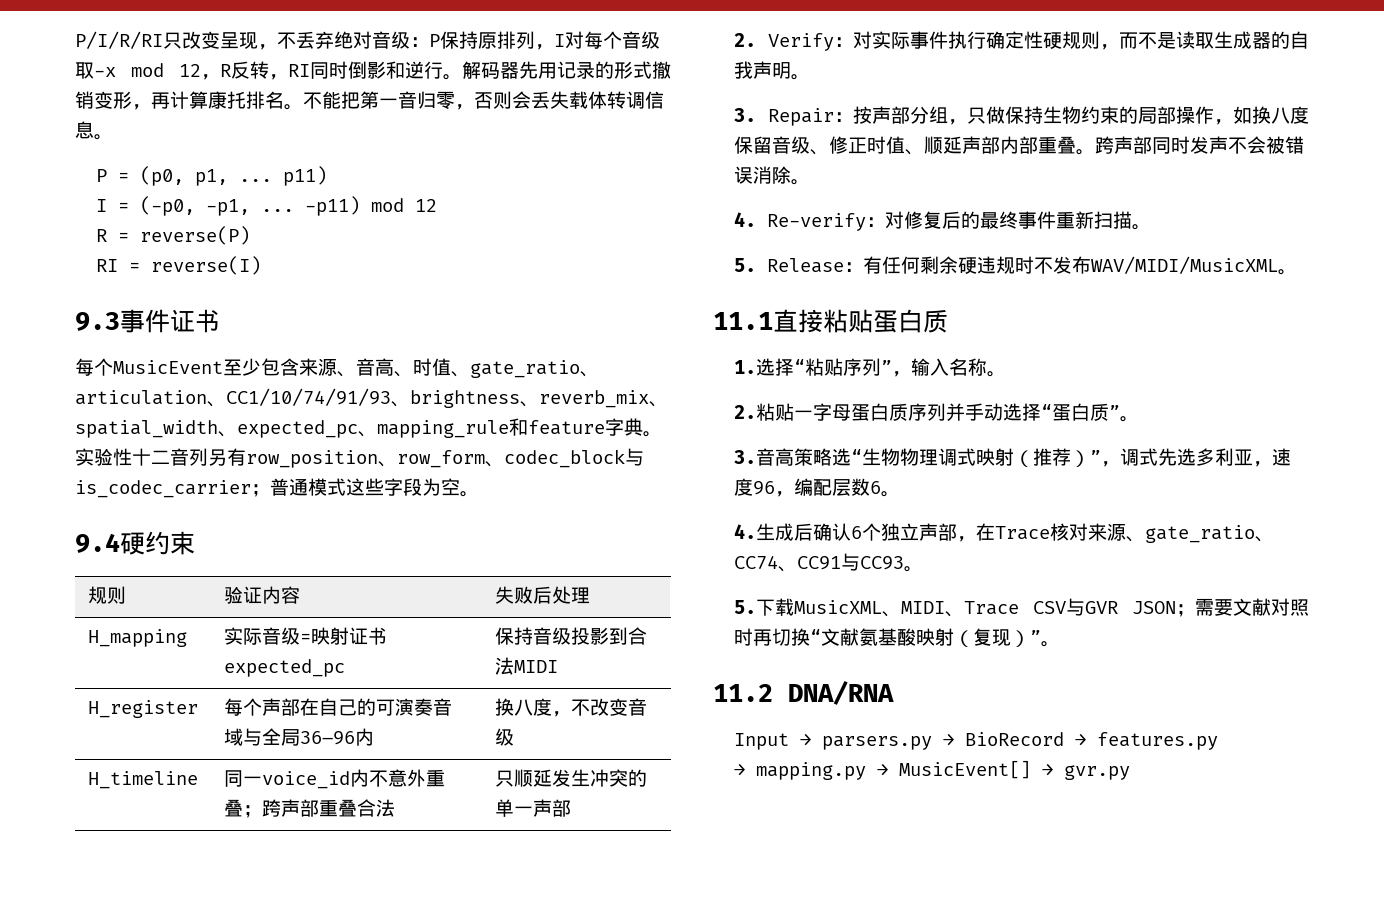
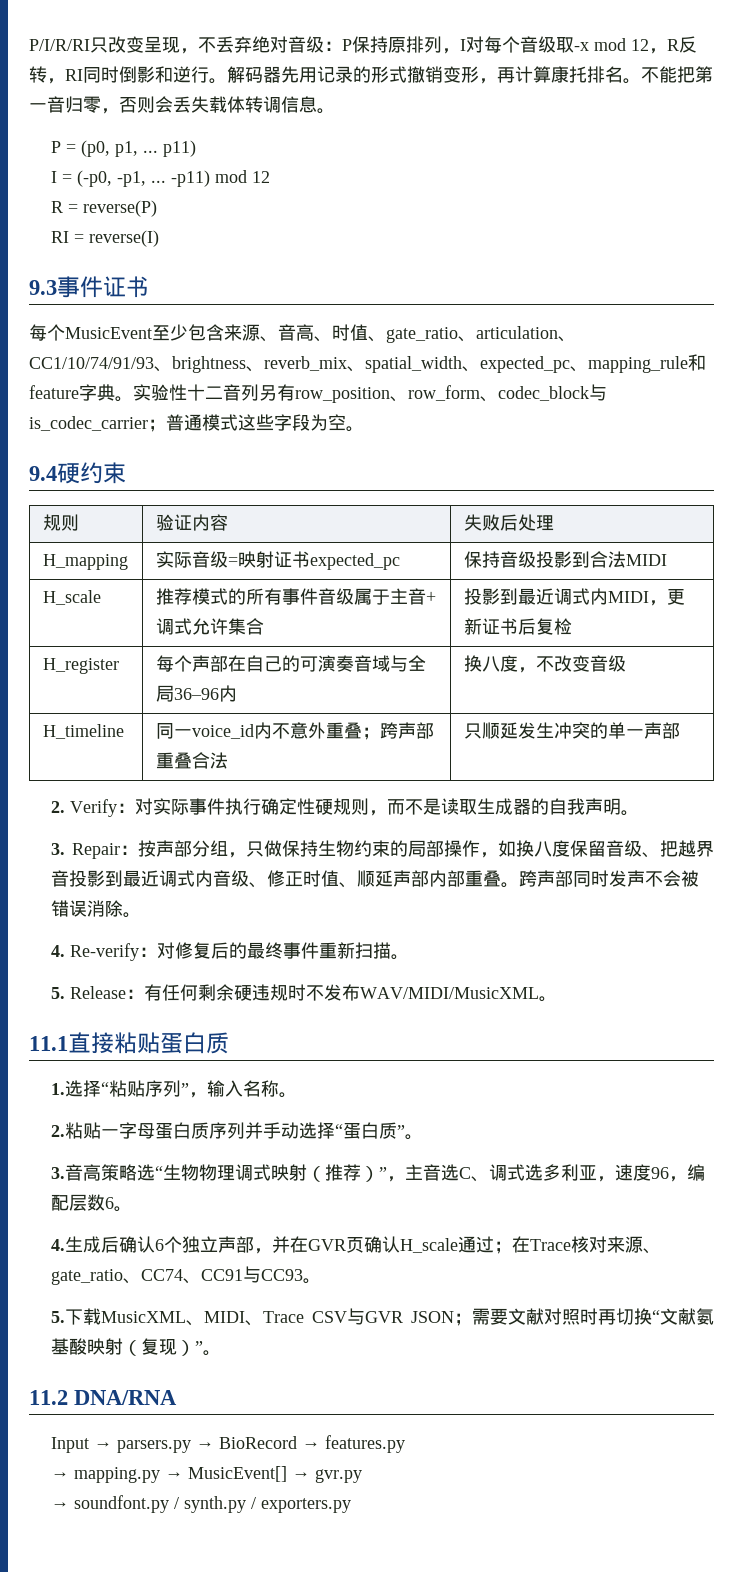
(558, 666) none -> [42,590,101,605] [155,588,436,605] [155,618,264,635] [463,588,685,606] [463,618,572,635] // H_scale | 推荐模式的所有事件音级属于主音+调式允许集合 | 投影到最近调式内MIDI，更新证书后复检
(830, 152) none -> [660,840,714,857] [51,870,268,888] 把越界音投影到最近调式内音级、
[1120,448,1178,466] 调式先 -> [405,1164,526,1182] 主音选C、调式
(977, 539) none -> [272,1236,513,1254] 并在GVR页确认H_scale通过；
(1131, 772) none -> [51,1495,352,1513] // → soundfont.py / synth.py / exporters.py

